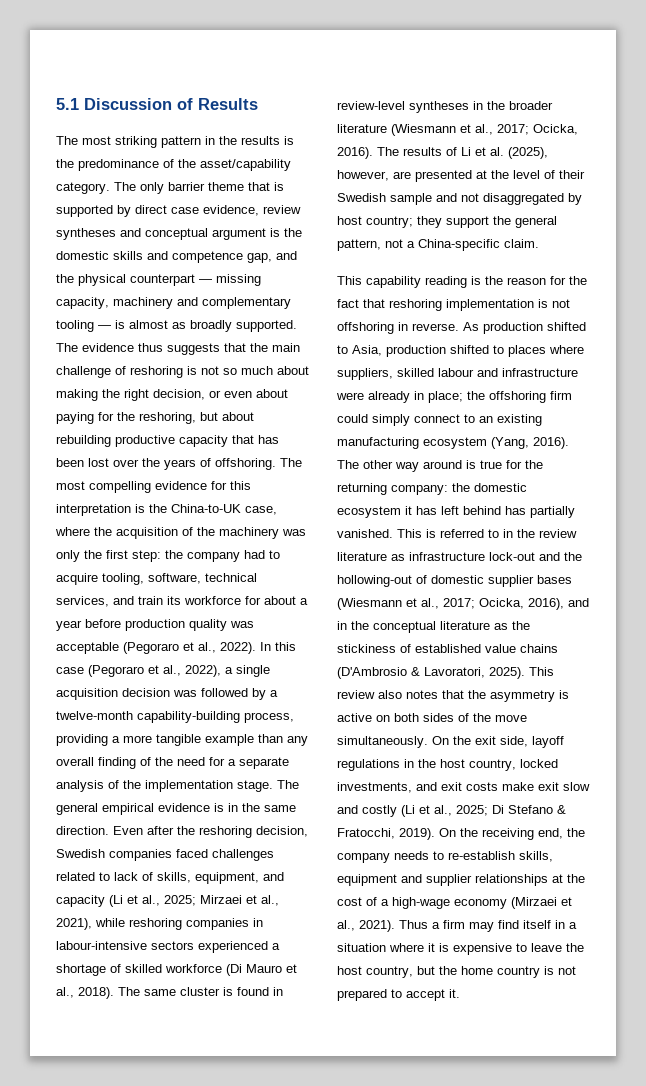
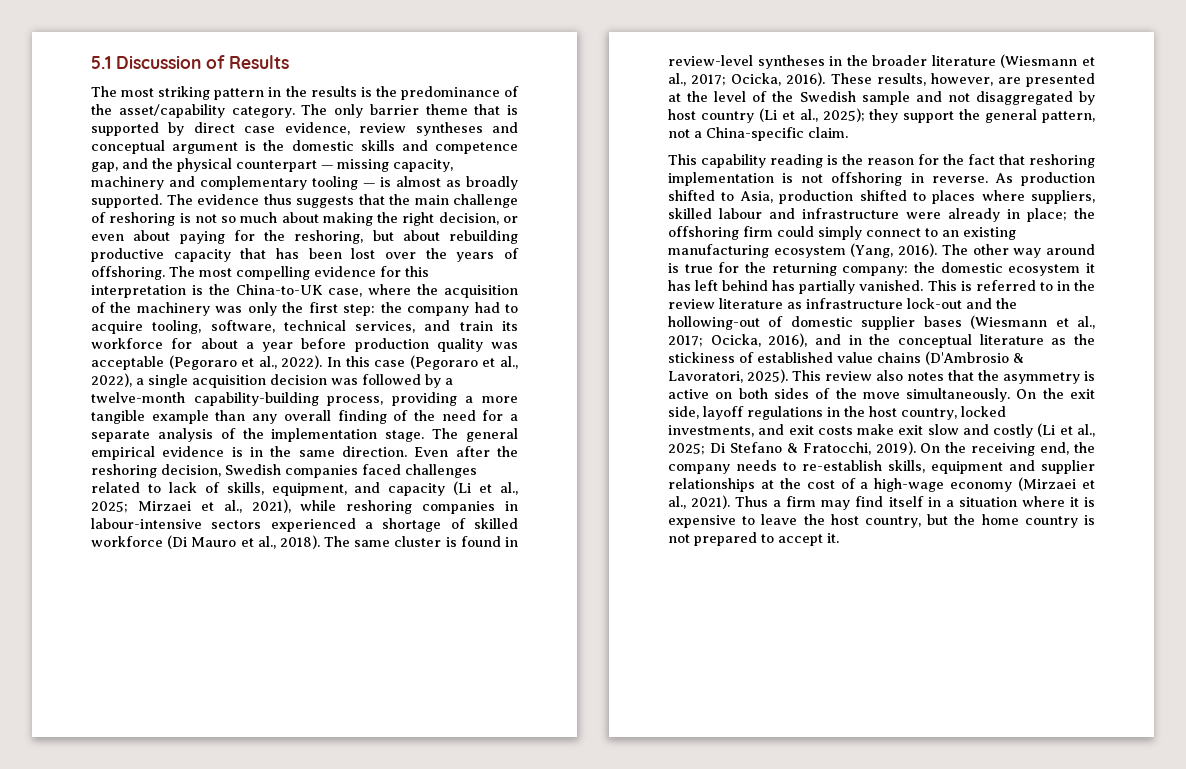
[377,147,548,159] The results of Li et al. (2025), -> [830,73,926,86] These results,
[559,170,585,179] their -> [772,91,794,102] the
[366,216,413,228] country; -> [700,108,865,123] country (Li et al., 2025);

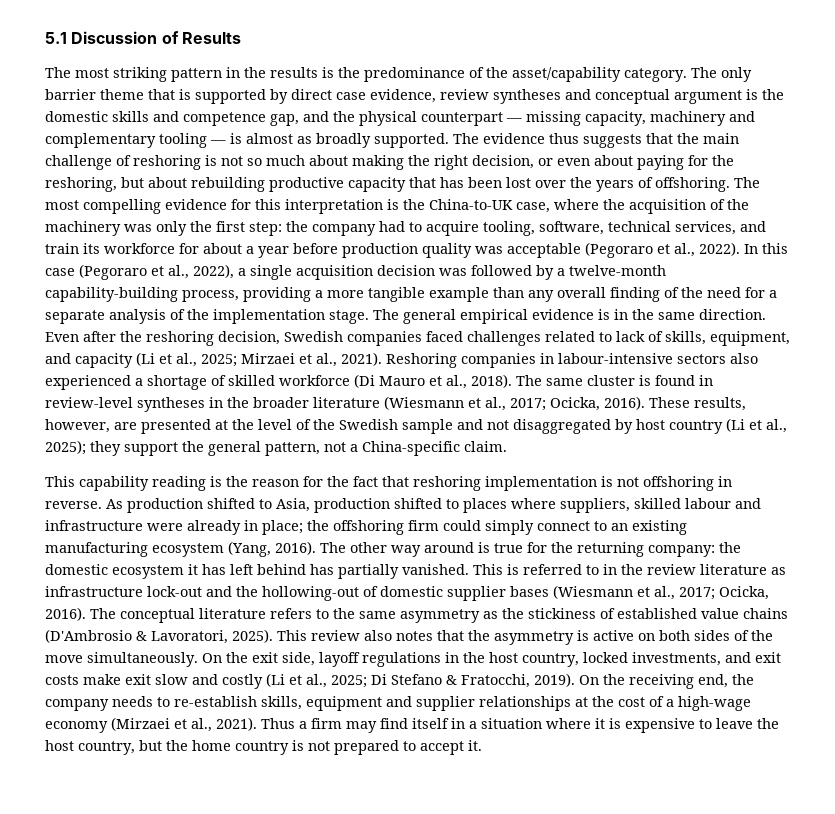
[251,499,413,514] 2021), while reshoring -> [341,352,457,368] 2021). Reshoring
(262, 524) none -> [730,353,758,364] also
[768,333,1044,348] 2016), and in the conceptual literature -> [45,607,480,623] 2016). The conceptual literature refers to the same asymmetry

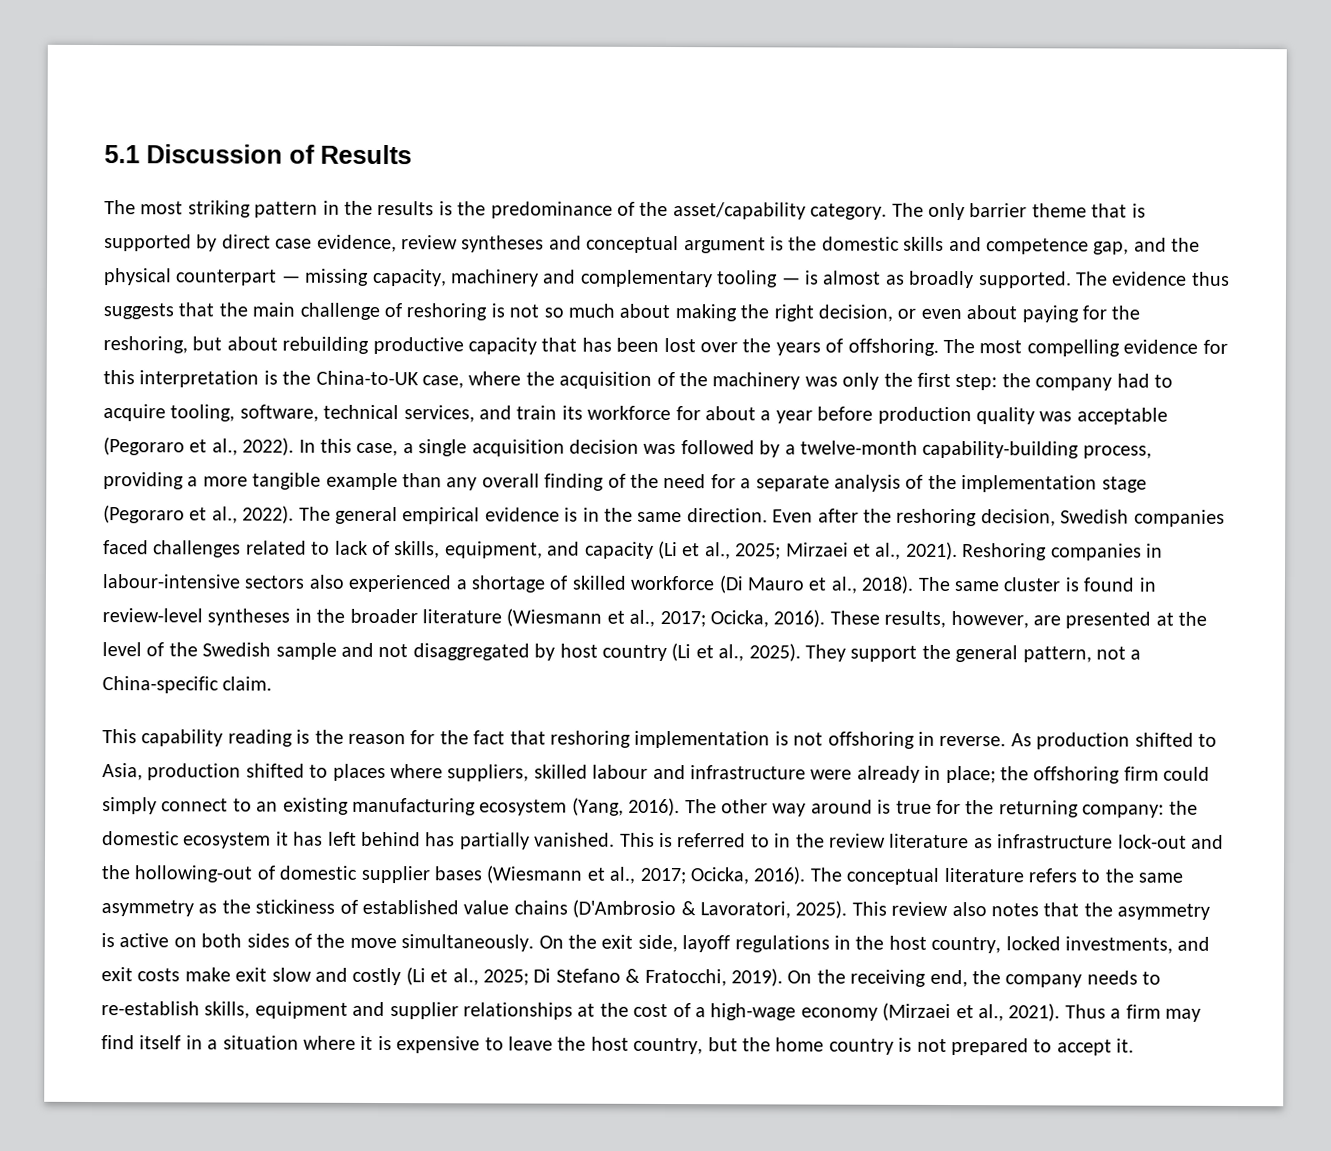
[45,264,234,280] case (Pegoraro et al., 2022), -> [356,442,399,457] case,
[329,310,369,324] stage. -> [1101,476,1147,493] [103,505,295,524] stage (Pegoraro et al., 2022).
[45,440,121,456] 2025); they -> [748,643,846,662] 2025). They

